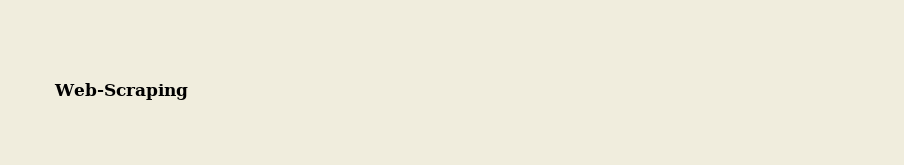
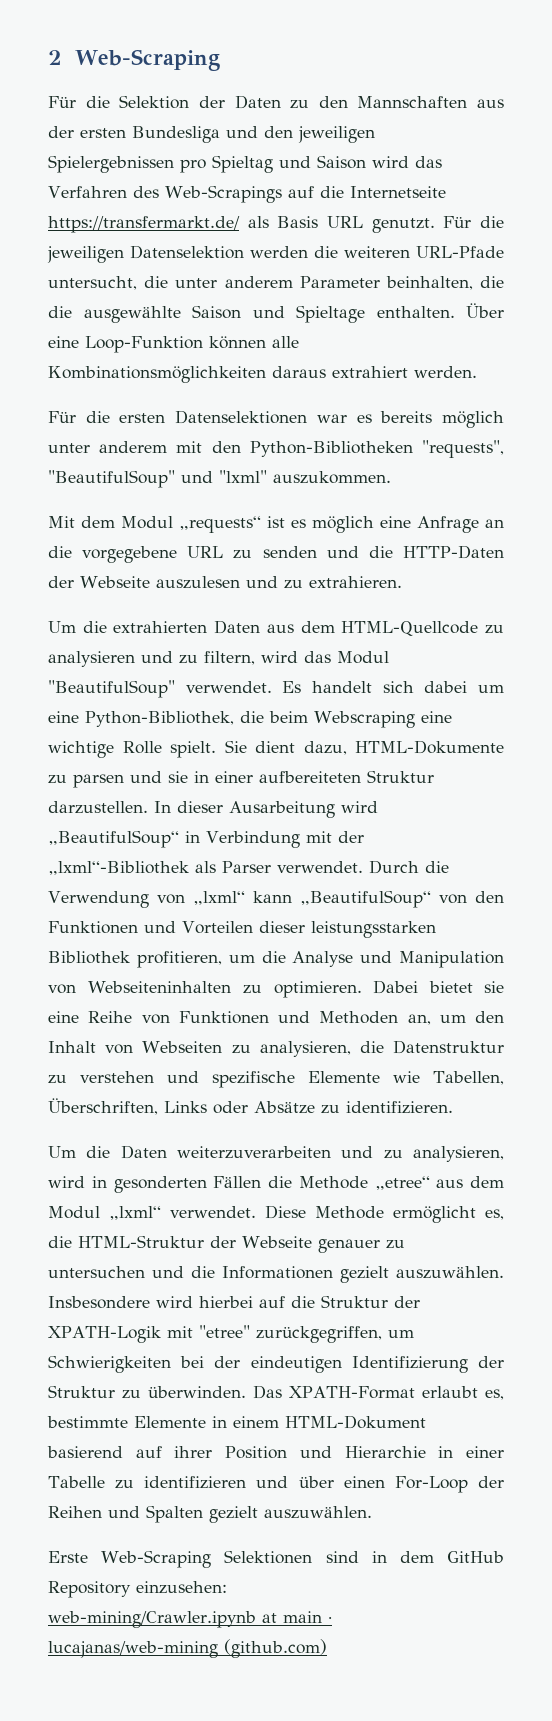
[54,83,188,100] Web-Scraping -> [48,49,220,71] [48,95,504,109] [48,126,375,143] [48,155,442,173] [48,185,446,203] [48,216,505,233] [47,245,504,263] [48,276,504,290] [48,303,504,323] [48,336,299,353] [48,366,477,383] [48,410,504,428] [48,440,504,458] [48,470,391,488] [48,516,504,533] [48,545,505,563] [48,576,402,589] [48,620,505,636] [48,651,389,667] [48,680,505,698] [48,711,452,728] [48,740,504,758] [48,770,434,788] [48,801,378,818] [48,830,364,848] [48,860,449,875] [48,890,504,908] [48,921,436,938] [48,951,504,968] [48,980,505,998] [48,1011,504,1025] [48,1040,504,1057] [48,1071,505,1088] [48,1098,453,1115] [48,1145,504,1162] [48,1176,504,1193] [48,1205,504,1223] [48,1235,405,1253] [48,1266,504,1283] [48,1295,420,1309] [48,1325,414,1343] [48,1355,504,1373] [48,1385,504,1400] [47,1415,426,1429] [47,1446,505,1459] [48,1476,504,1493] [48,1505,372,1523] [48,1550,504,1568] [48,1581,227,1598] [48,1611,332,1628] [48,1639,327,1658] 2 Web-Scraping // Für die Selektion der Daten zu den Mannschaften aus der ersten Bundesliga und den jeweiligen Spielergebnissen pro Spieltag und Saison wird das Verfahren des Web-Scrapings auf die Internetseite https://transfermarkt.de/ als Basis URL genutzt. Für die jeweiligen Datenselektion werden die weiteren URL-Pfade untersucht, die unter anderem Parameter beinhalten, die die ausgewählte Saison und Spieltage enthalten. Über eine Loop-Funktion können alle Kombinationsmöglichkeiten daraus extrahiert werden. // Für die ersten Datenselektionen war es bereits möglich unter anderem mit den Python-Bibliotheken "requests", "BeautifulSoup" und "lxml" auszukommen. // Mit dem Modul „requests“ ist es möglich eine Anfrage an die vorgegebene URL zu senden und die HTTP-Daten der Webseite auszulesen und zu extrahieren. // Um die extrahierten Daten aus dem HTML-Quellcode zu analysieren und zu filtern, wird das Modul "BeautifulSoup" verwendet. Es handelt sich dabei um eine Python-Bibliothek, die beim Webscraping eine wichtige Rolle spielt. Sie dient dazu, HTML-Dokumente zu parsen und sie in einer aufbereiteten Struktur darzustellen. In dieser Ausarbeitung wird „BeautifulSoup“ in Verbindung mit der „lxml“-Bibliothek als Parser verwendet. Durch die Verwendung von „lxml“ kann „BeautifulSoup“ von den Funktionen und Vorteilen dieser leistungsstarken Bibliothek profitieren, um die Analyse und Manipulation von Webseiteninhalten zu optimieren. Dabei bietet sie eine Reihe von Funktionen und Methoden an, um den Inhalt von Webseiten zu analysieren, die Datenstruktur zu verstehen und spezifische Elemente wie Tabellen, Überschriften, Links oder Absätze zu identifizieren. // Um die Daten weiterzuverarbeiten und zu analysieren, wird in gesonderten Fällen die Methode „etree“ aus dem Modul „lxml“ verwendet. Diese Methode ermöglicht es, die HTML-Struktur der Webseite genauer zu untersuchen und die Informationen gezielt auszuwählen. Insbesondere wird hierbei auf die Struktur der XPATH-Logik mit "etree" zurückgegriffen, um Schwierigkeiten bei der eindeutigen Identifizierung der Struktur zu überwinden. Das XPATH-Format erlaubt es, bestimmte Elemente in einem HTML-Dokument basierend auf ihrer Position und Hierarchie in einer Tabelle zu identifizieren und über einen For-Loop der Reihen und Spalten gezielt auszuwählen. // Erste Web-Scraping Selektionen sind in dem GitHub Repository einzusehen: // web-mining/Crawler.ipynb at main · lucajanas/web-mining (github.com)

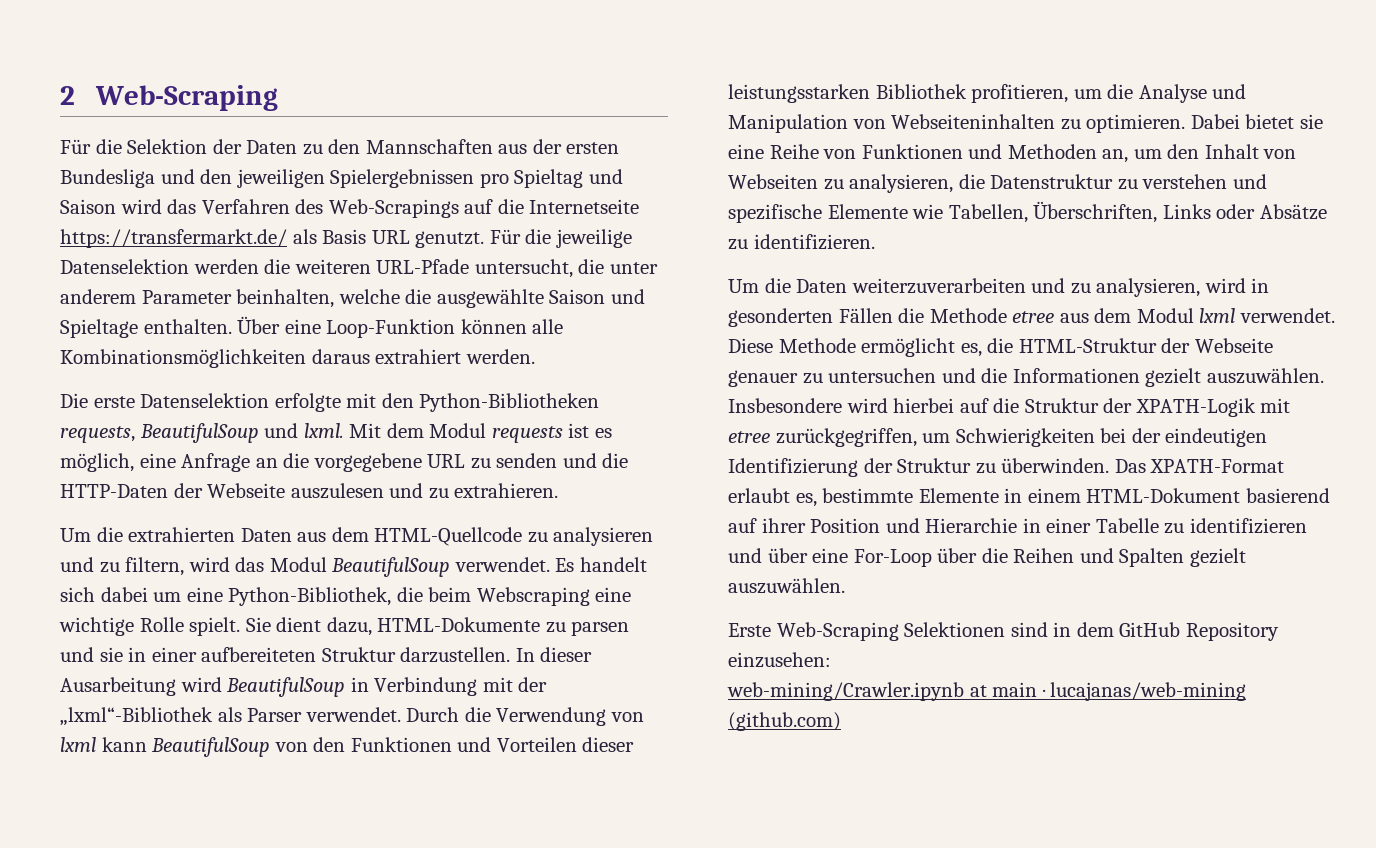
[47,246,124,263] jeweiligen -> [555,229,632,248] jeweilige
[480,276,504,288] die -> [338,289,400,304] welche
[48,410,504,428] [48,440,504,458] [48,470,391,488] Für die ersten Datenselektionen war es bereits möglich unter anderem mit den Python-Bibliotheken "requests", "BeautifulSoup" und "lxml" auszukommen. // -> [60,393,600,412] [60,423,344,443] Die erste Datenselektion erfolgte mit den Python-Bibliotheken requests, BeautifulSoup und lxml.
[179,516,261,533] „requests“ -> [491,426,563,443] requests
[312,516,374,533] möglich -> [60,453,134,472] möglich,
[48,680,175,698] "BeautifulSoup" -> [331,557,451,577] BeautifulSoup
[48,830,179,848] „BeautifulSoup“ -> [226,677,346,697] BeautifulSoup
[192,890,431,908] „lxml“ kann „BeautifulSoup“ -> [60,737,271,757] lxml kann BeautifulSoup
[374,1176,430,1190] „etree“ -> [1012,311,1055,323] etree
[109,1206,161,1220] „lxml“ -> [1199,308,1236,323] lxml
[198,1325,250,1338] "etree" -> [728,431,770,443] etree
[343,1476,504,1493] einen For-Loop der -> [812,548,1008,567] eine For-Loop über die

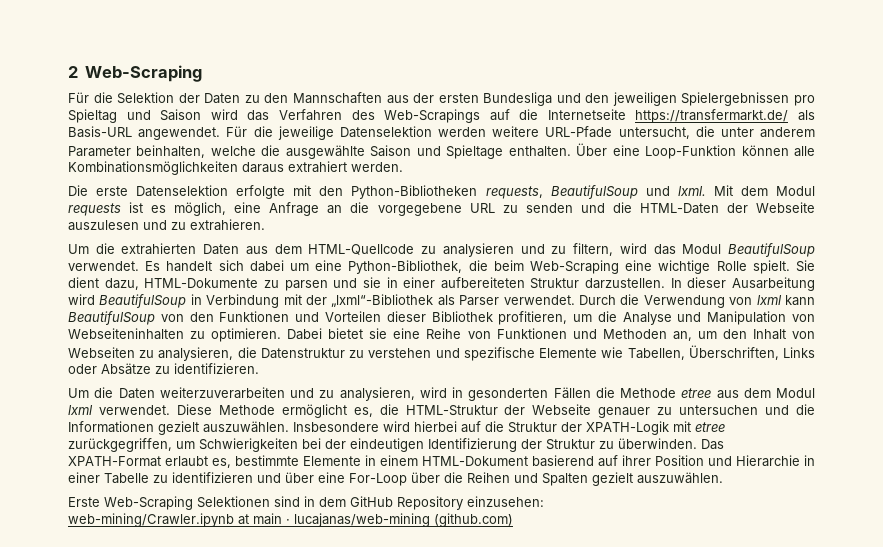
[322,229,485,248] Basis URL genutzt. -> [68,126,221,140] Basis-URL angewendet.
[264,259,371,274] die weiteren -> [492,126,540,137] weitere
[60,484,168,498] HTTP-Daten -> [639,203,719,214] HTML-Daten
[476,587,590,606] Webscraping -> [529,260,619,274] Web-Scraping
[728,84,870,103] leistungsstarken -> (426, 316) none

